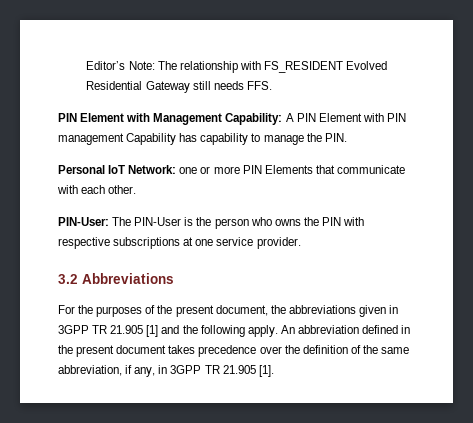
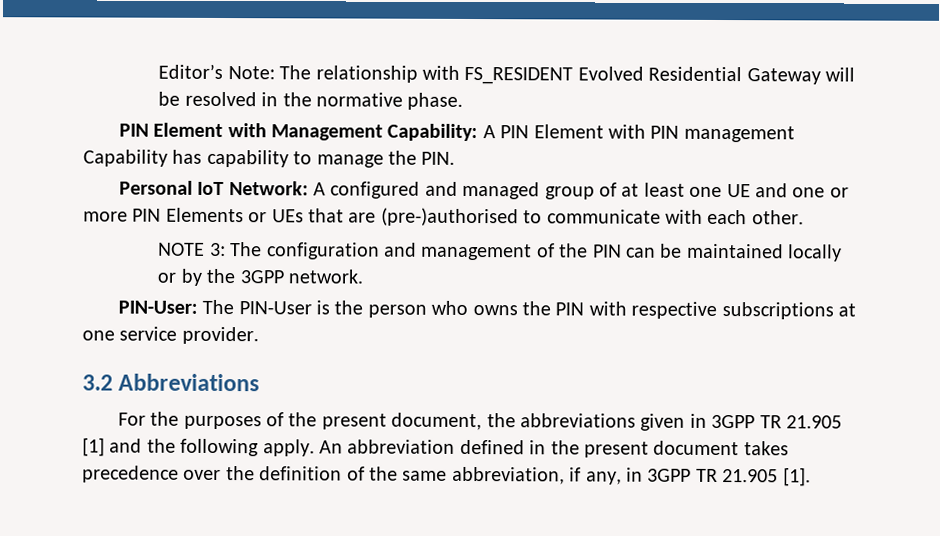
[192,81,272,90] still needs FFS. -> [824,67,855,82] [158,91,464,110] will be resolved in the normative phase.
(177, 169) none -> [312,181,788,200] A configured and managed group of at least one UE and
[315,165,405,174] [57,185,137,194] that communicate with each other. -> [248,207,804,227] [158,242,843,262] [157,268,363,286] or UEs that are (pre-)authorised to communicate with each other. // NOTE 3: The configuration and management of the PIN can be maintained locally or by the 3GPP network.

